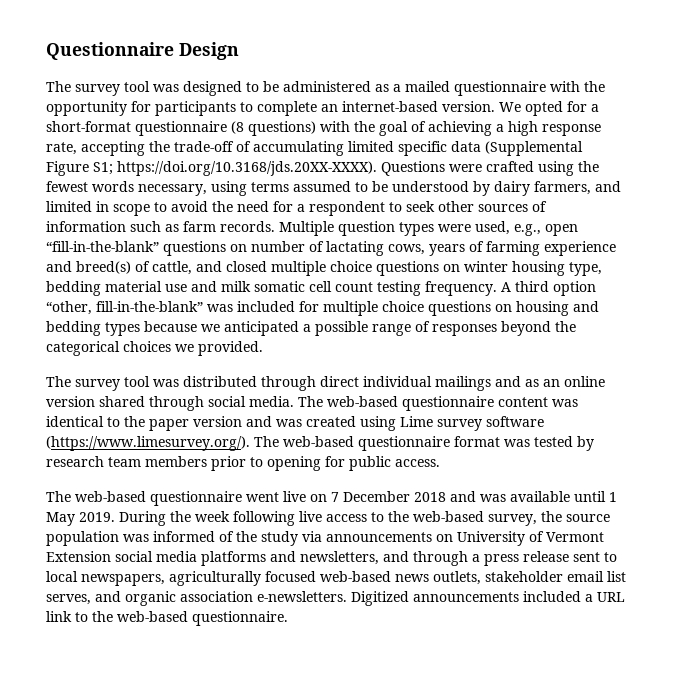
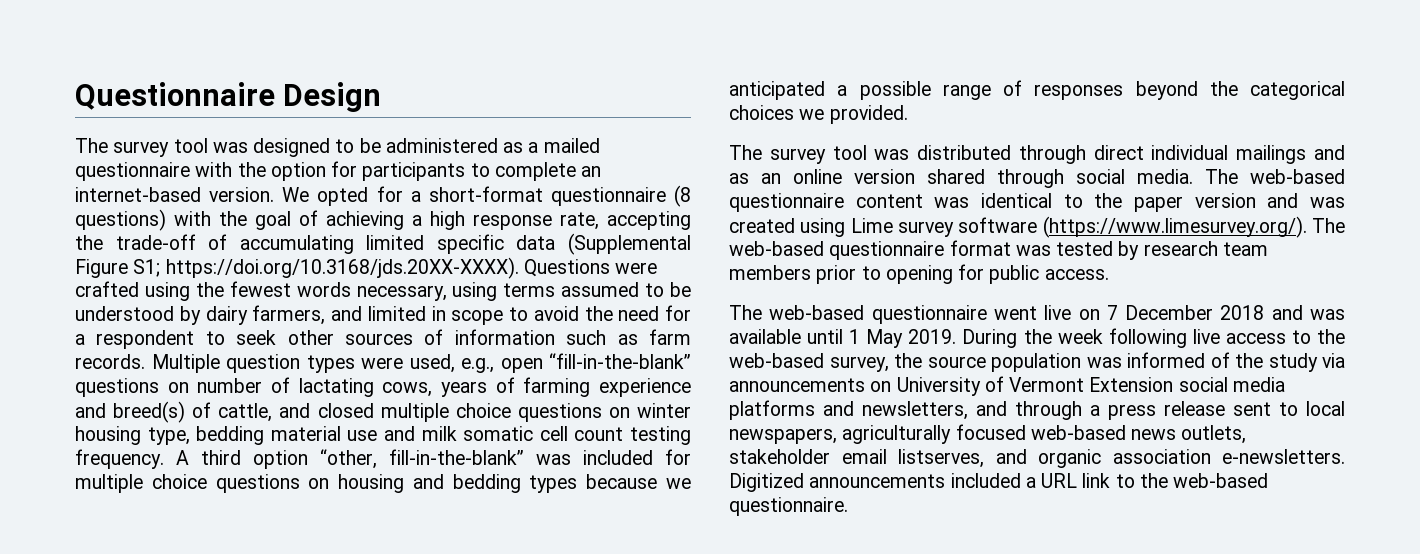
[46,101,127,116] opportunity -> [270,162,326,181] option
[607,571,626,582] [46,594,91,605] list serves, -> [898,449,984,468] listserves,

